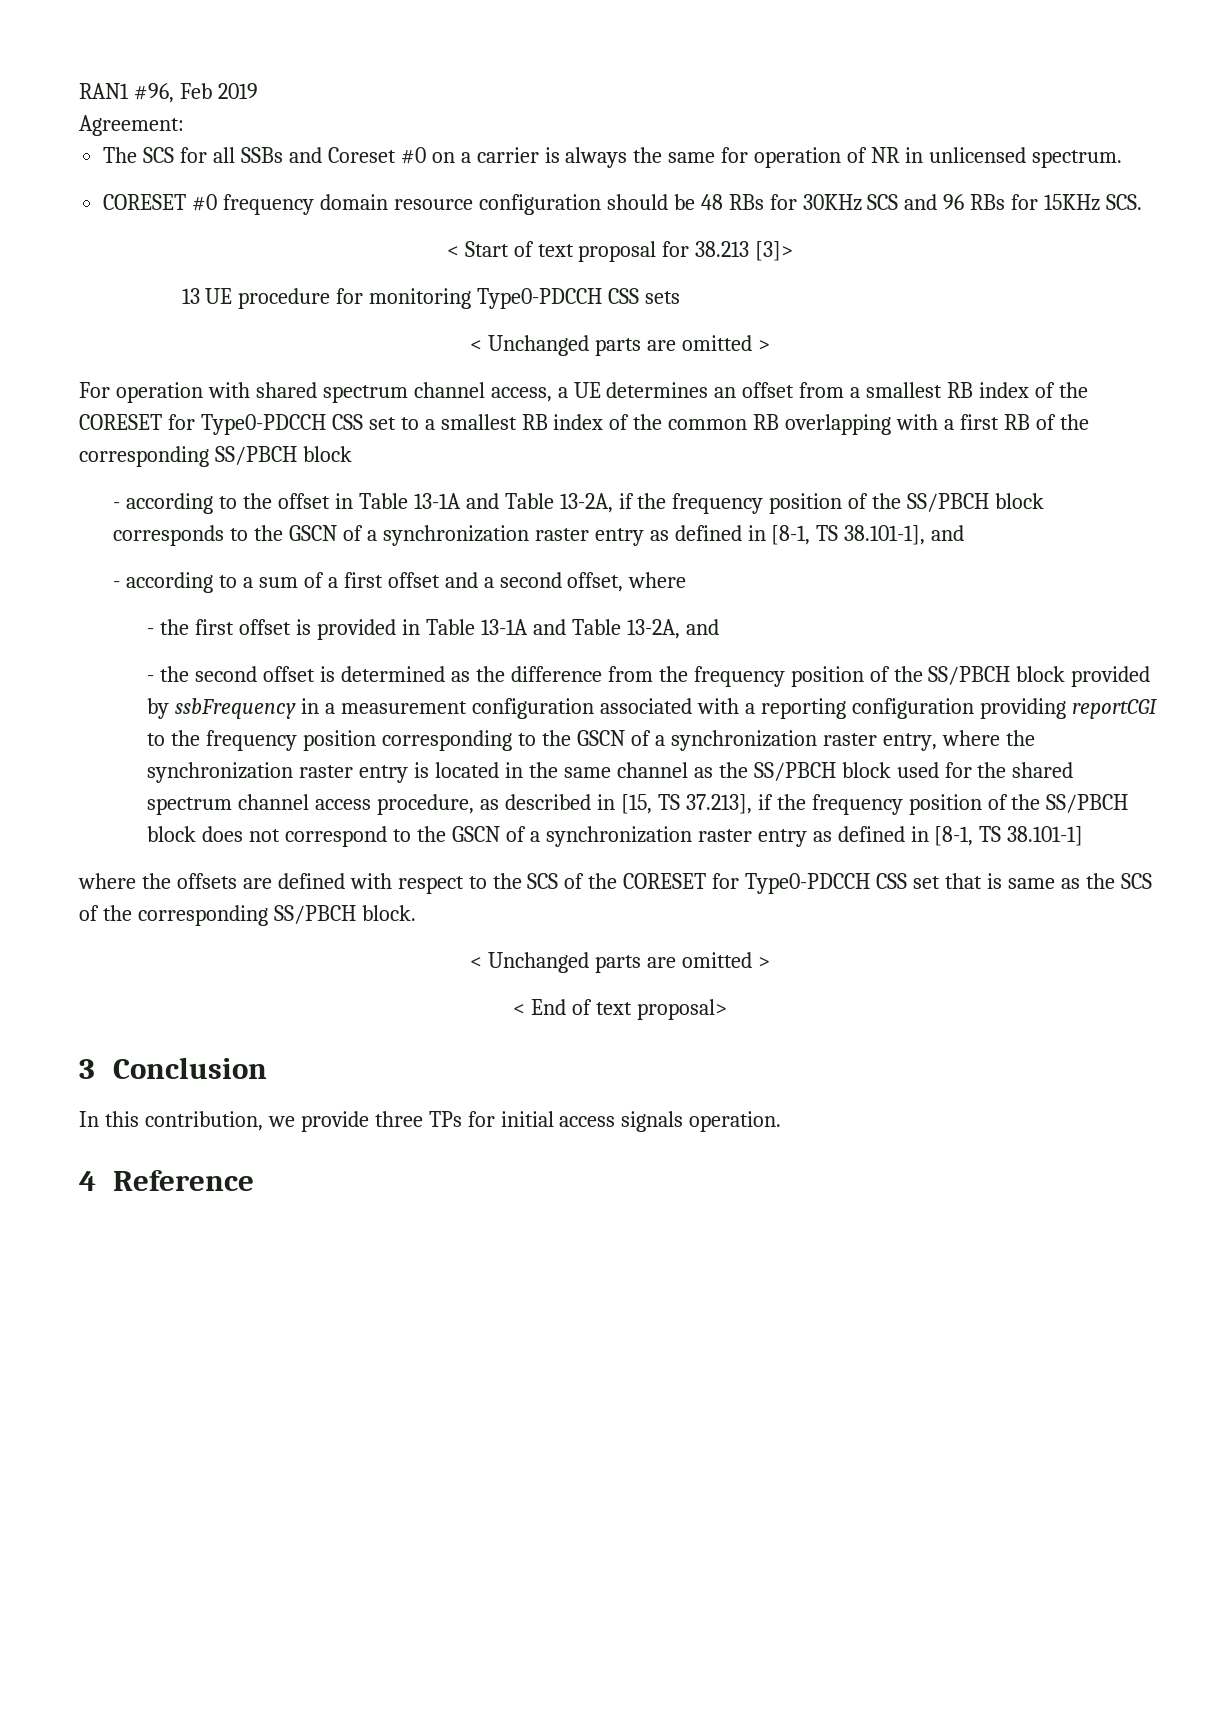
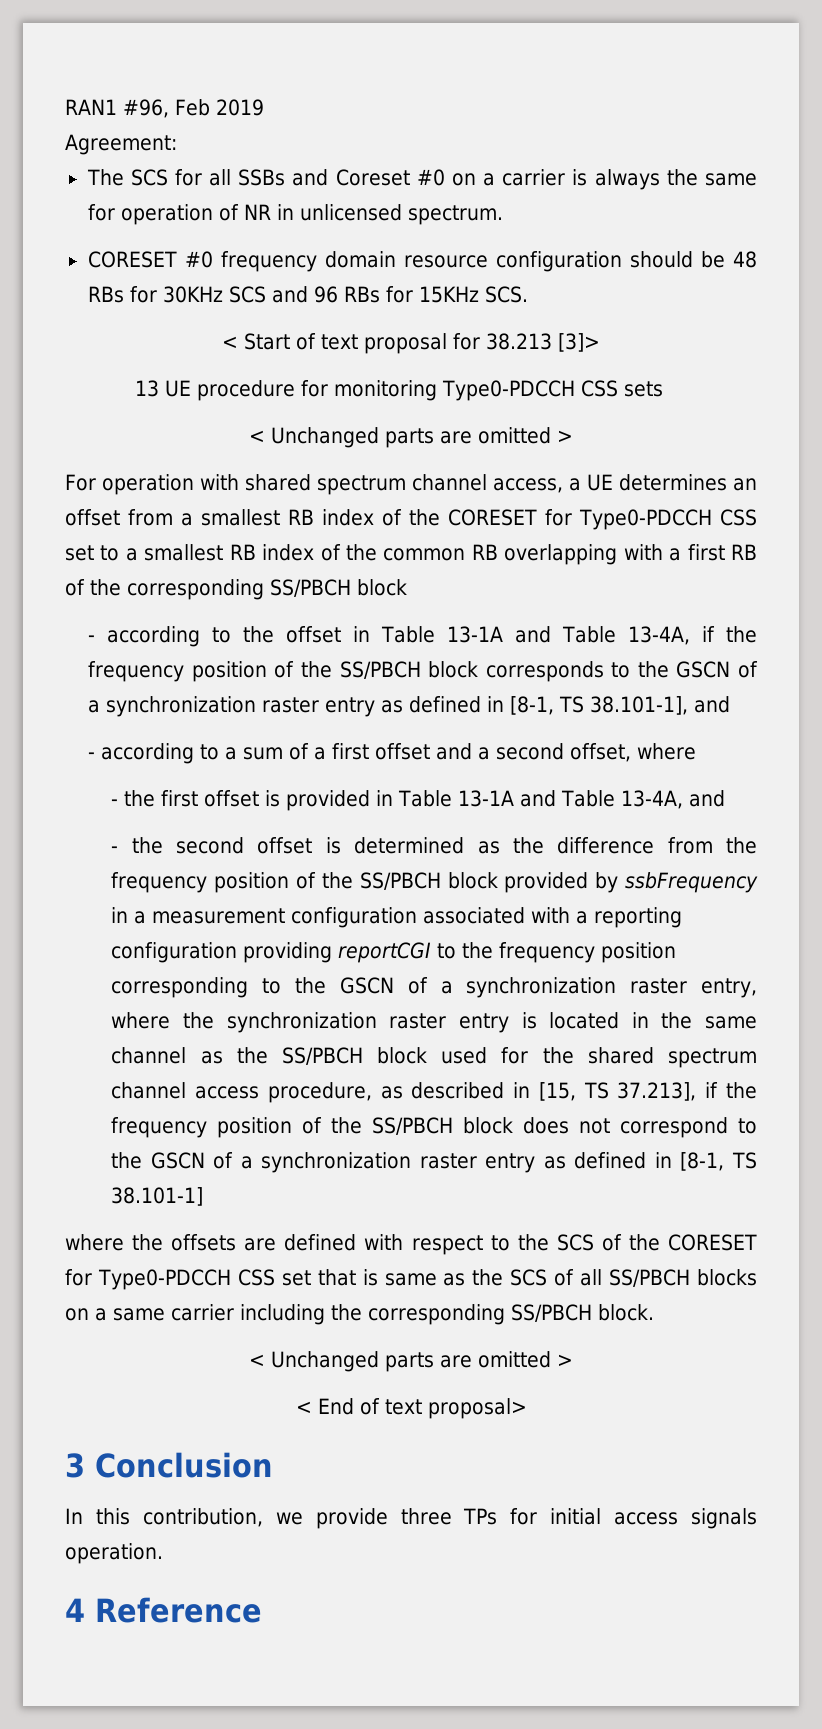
[559,493,613,513] 13-2A, -> [628,626,691,645] 13-4A,
[626,619,680,639] 13-2A, -> [621,790,684,809] 13-4A,
(99, 913) none -> [580,1269,757,1287] [65,1304,325,1325] all SS/PBCH blocks on a same carrier including

